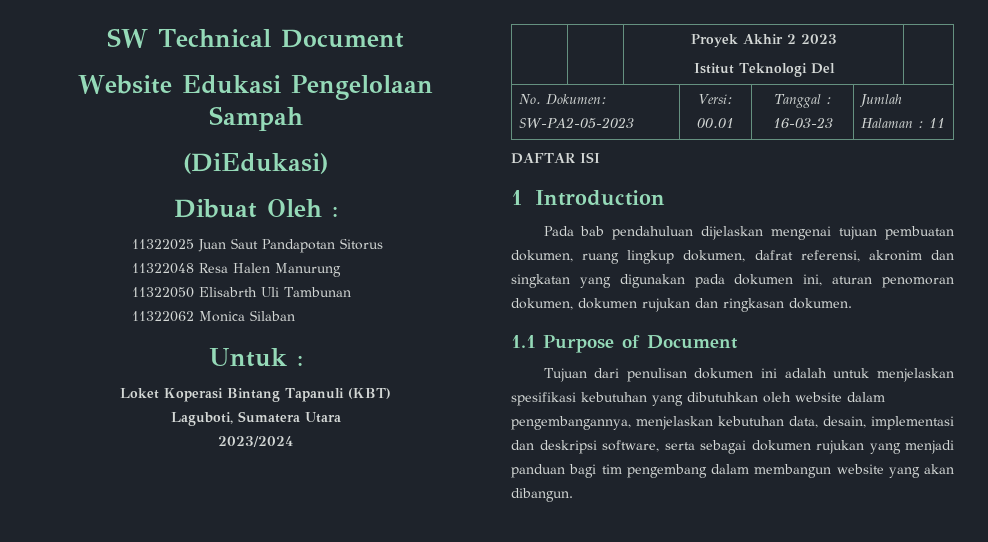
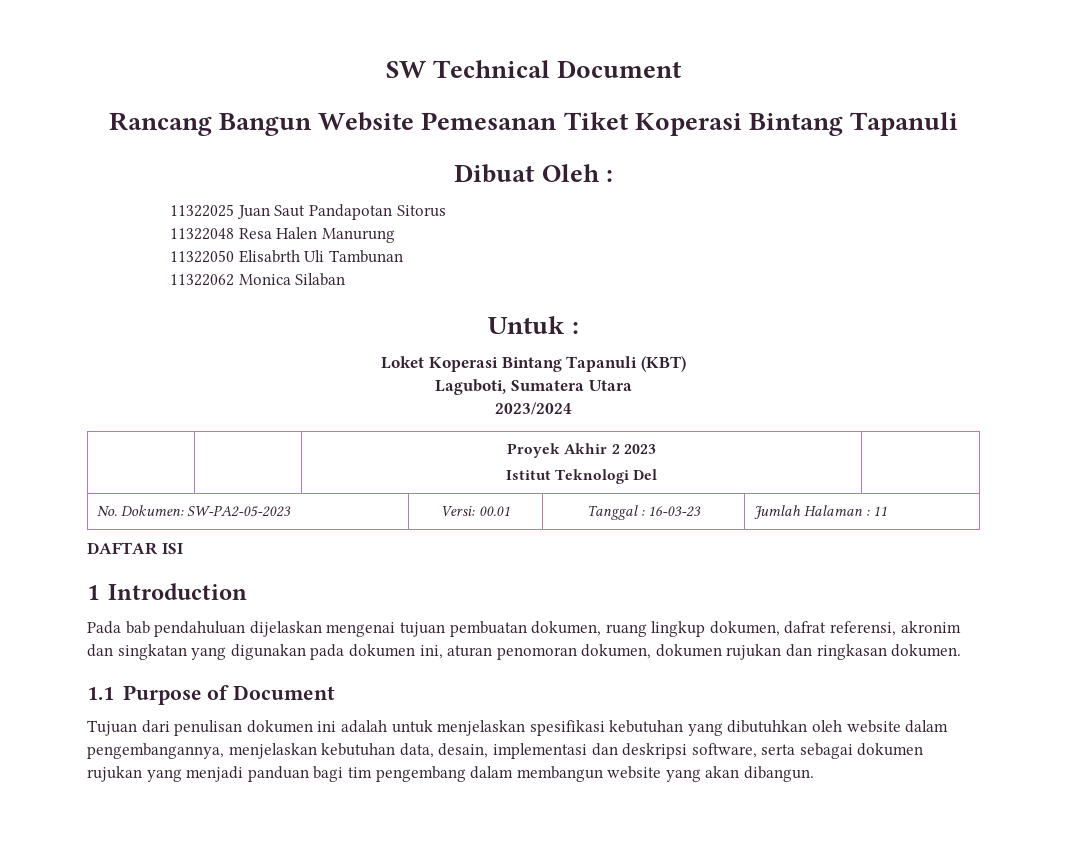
[78,75,433,100] [208,106,303,131] [183,153,328,174] Website Edukasi Pengelolaan Sampah // (DiEdukasi) -> [108,112,959,136] Rancang Bangun Website Pemesanan Tiket Koperasi Bintang Tapanuli

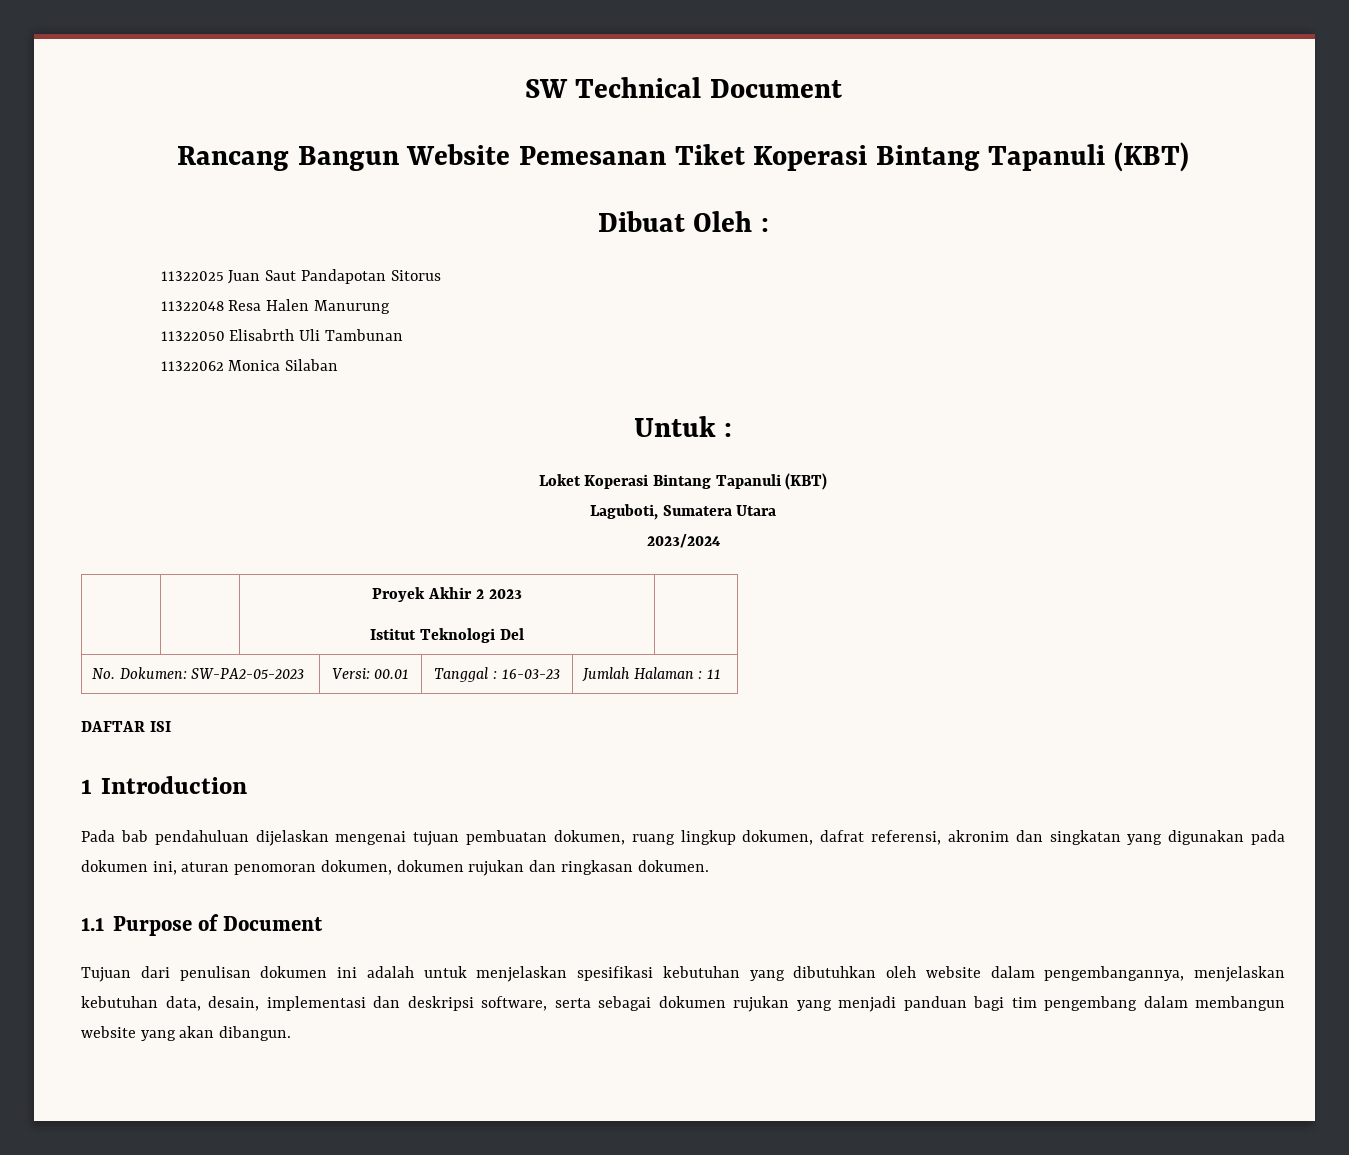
(959, 124) none -> [1113,142,1189,172] (KBT)

